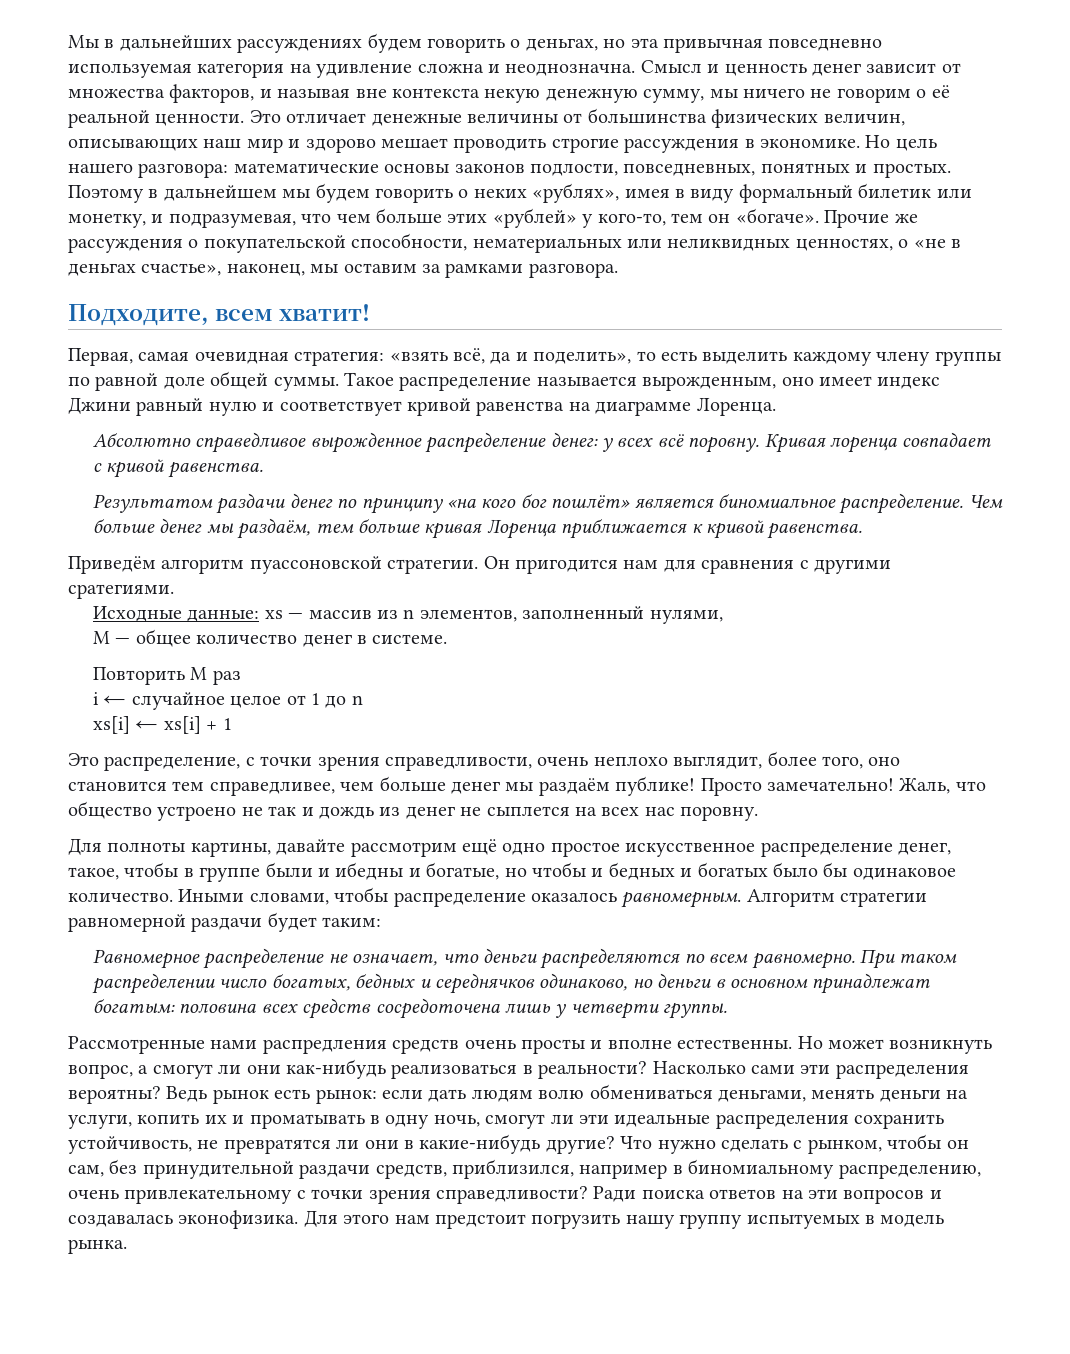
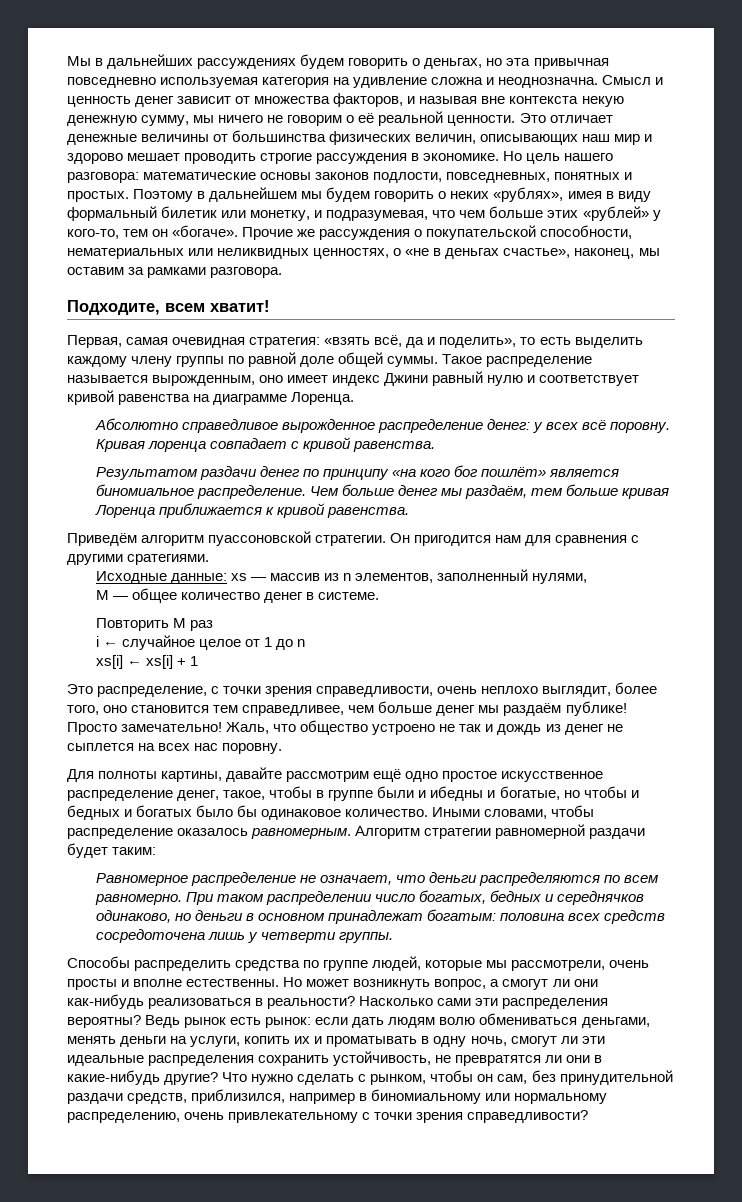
[68,1036,460,1054] Рассмотренные нами распредления средств -> [67,956,606,971] Способы распределить средства по группе людей, которые мы рассмотрели,
(835, 1169) none -> [485,1093,608,1104] или нормальному
[593,1186,942,1204] [68,1210,945,1229] [68,1239,127,1254] Ради поиска ответов на эти вопросов и создавалась эконофизика. Для этого нам предстоит погрузить нашу группу испытуемых в модель рынка. -> (589, 1116) none

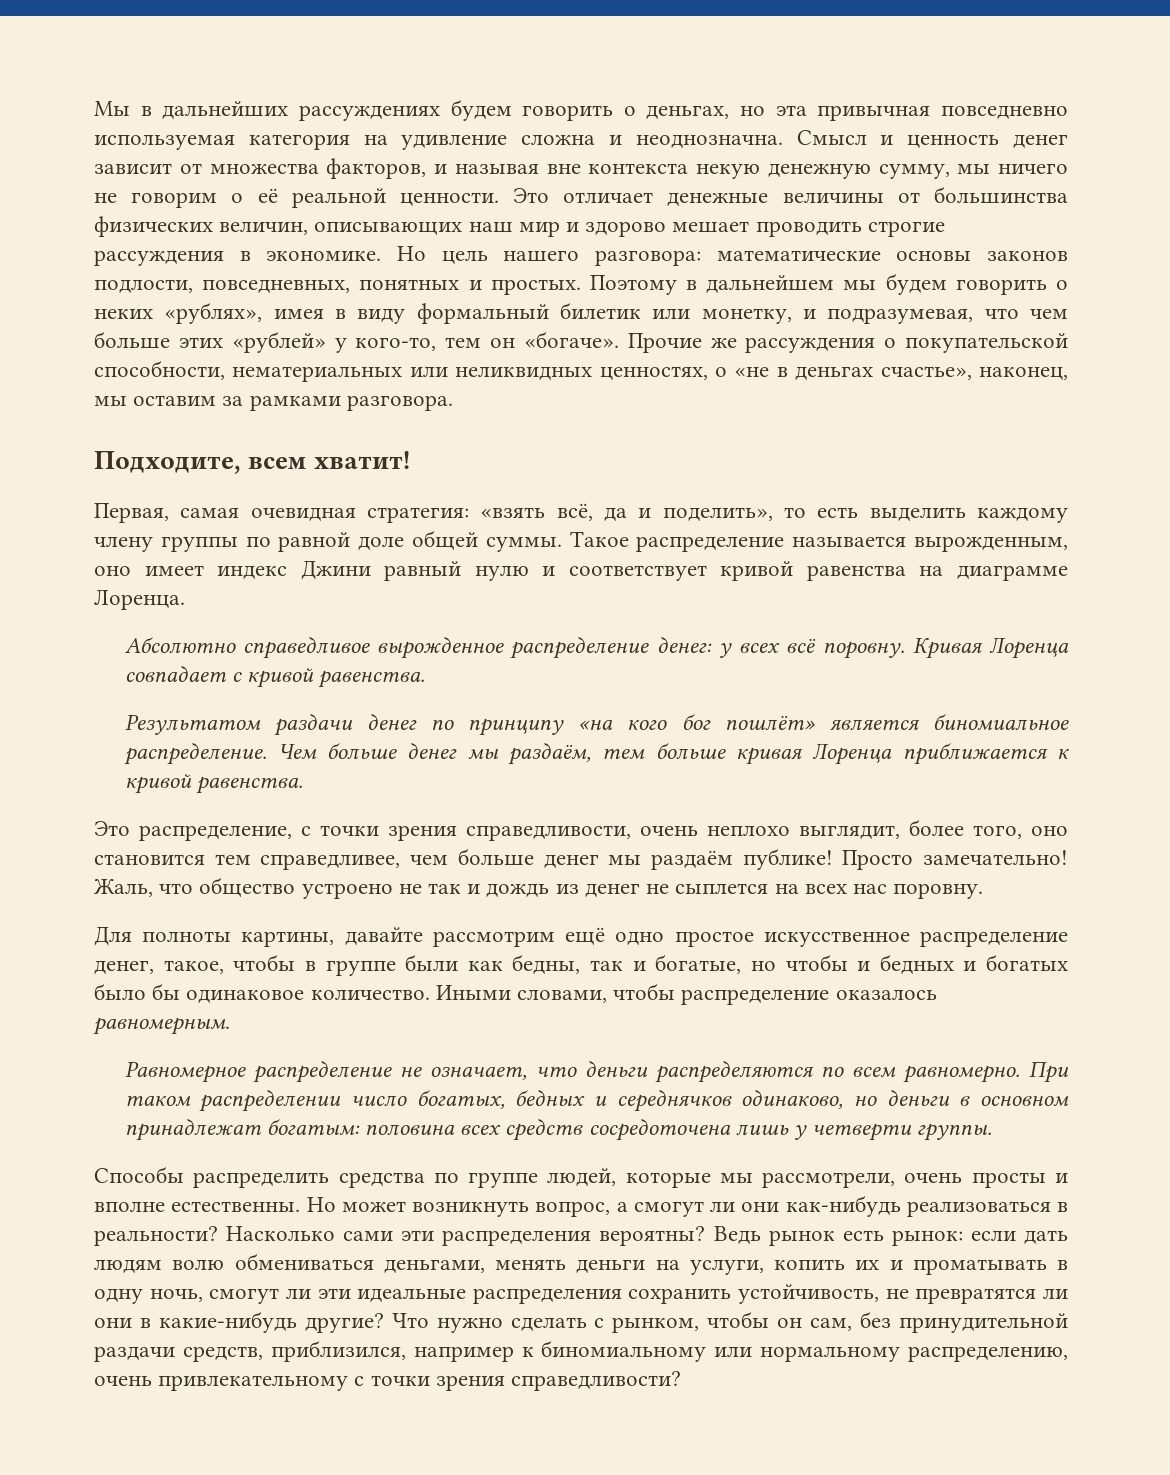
[148,441,207,452] лоренца -> [988,637,1069,659] Лоренца
[67,531,640,546] [67,554,210,565] [95,569,588,584] [95,588,380,603] [95,618,214,631] [95,635,306,650] [95,655,199,669] // Приведём алгоритм пуассоновской стратегии. Он пригодится нам для сравнения с другими сратегиями. // Исходные данные: xs — массив из n элементов, заполненный нулями, // M — общее количество денег в системе. // Повторить M раз // i ← случайное целое от 1 до n // xs[i] ← xs[i] + 1 -> (303, 785) none
[418,786,484,801] и ибедны -> [467,954,623,975] как бедны, так
[355,824,646,839] [67,843,157,858] Алгоритм стратегии равномерной раздачи будет таким: -> (230, 1026) none
[359,1093,368,1101] в -> [521,1347,534,1357] к

